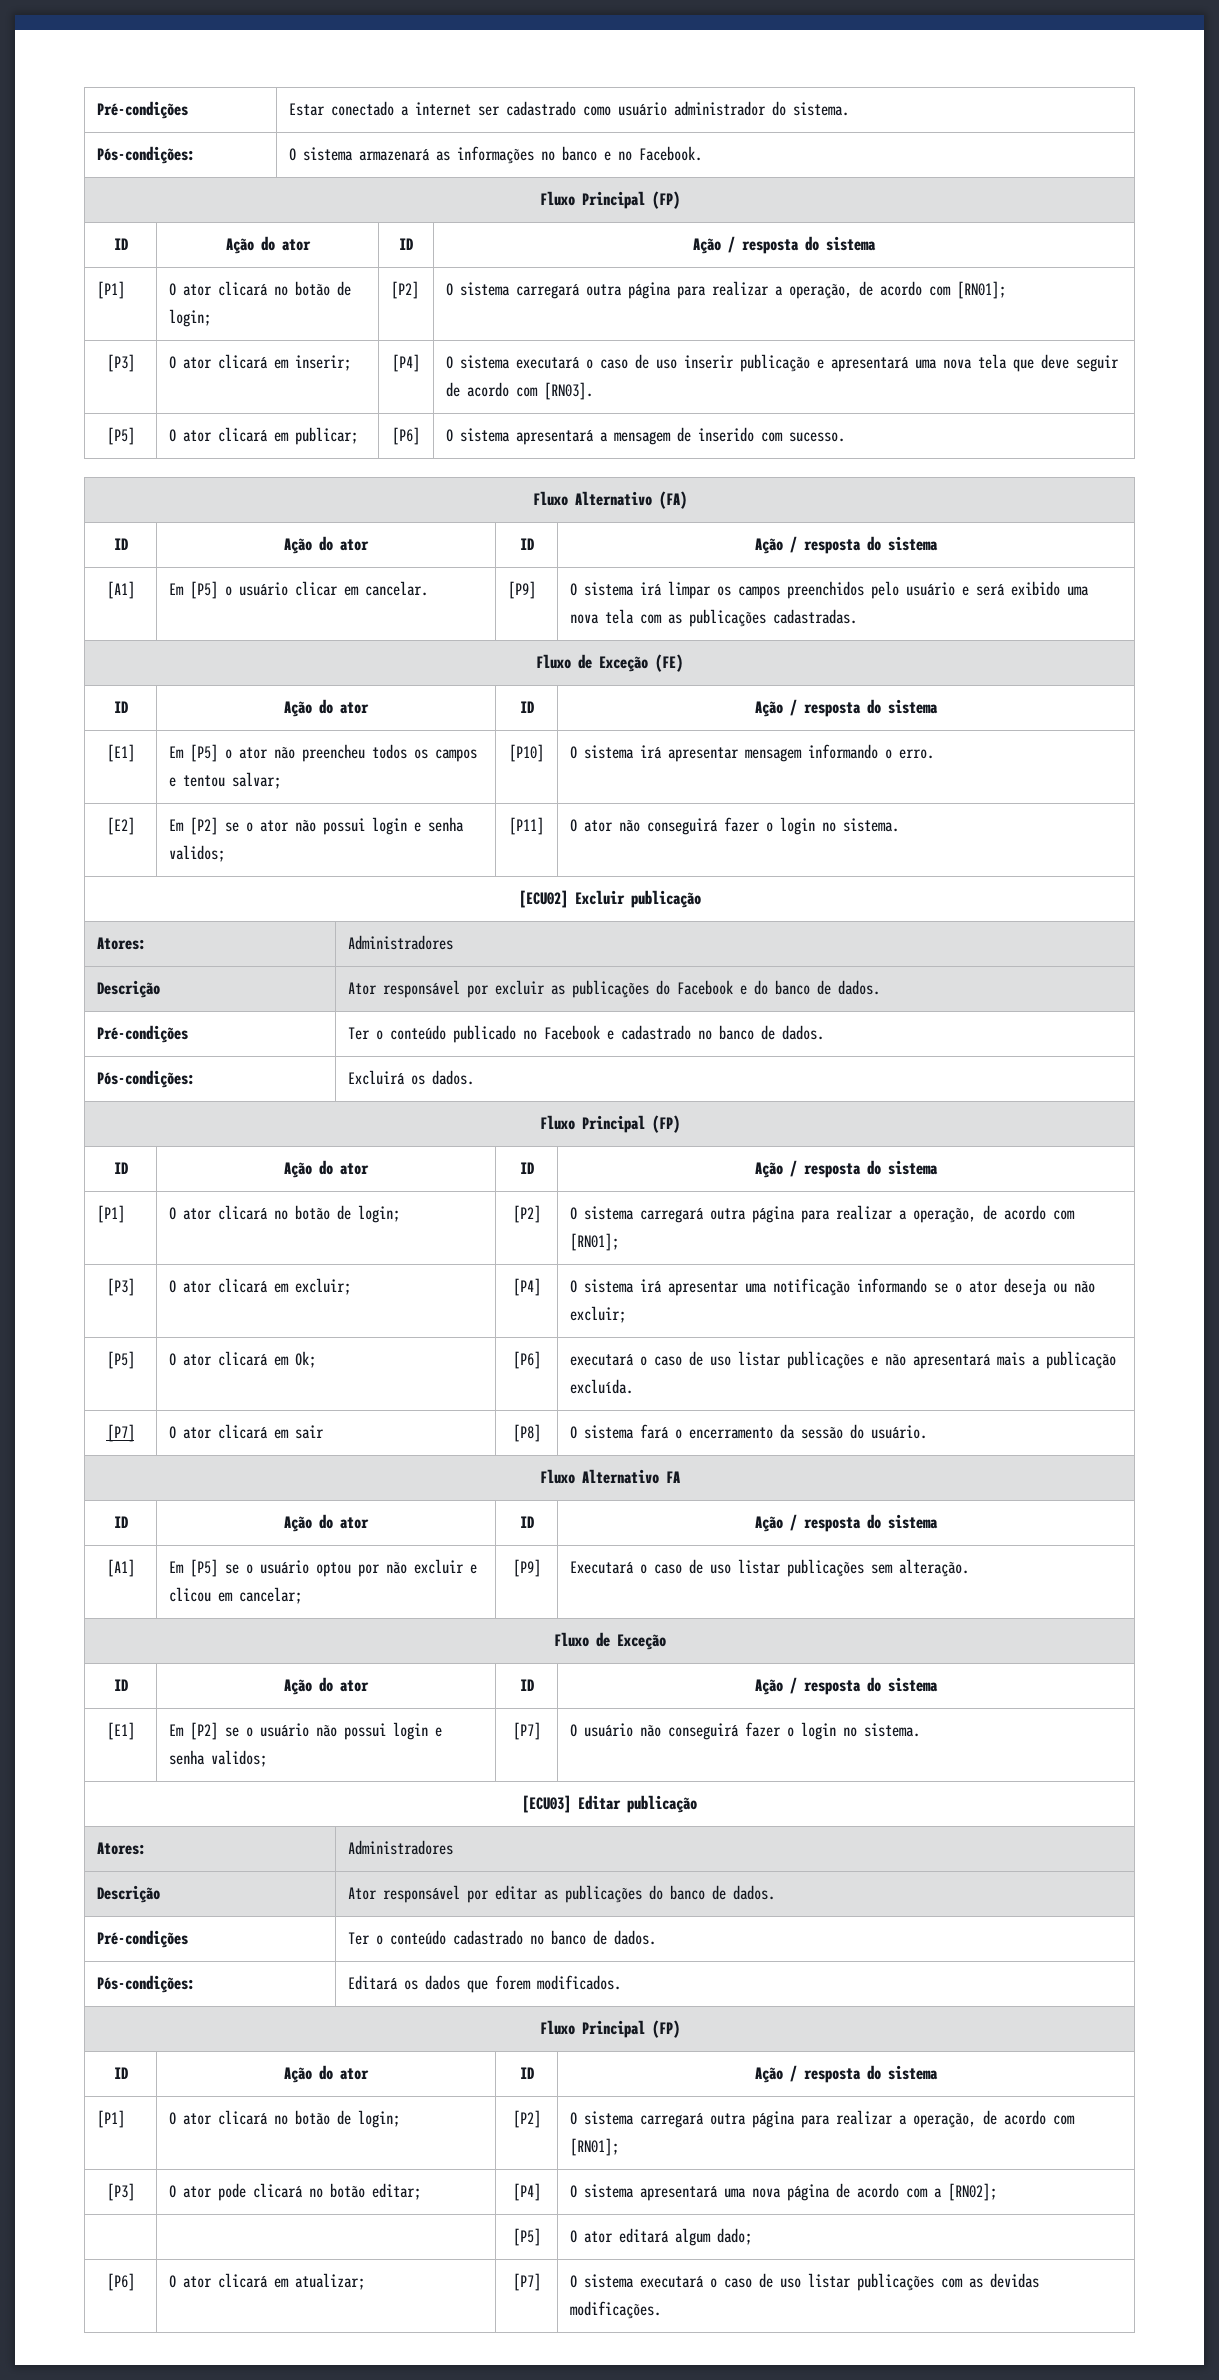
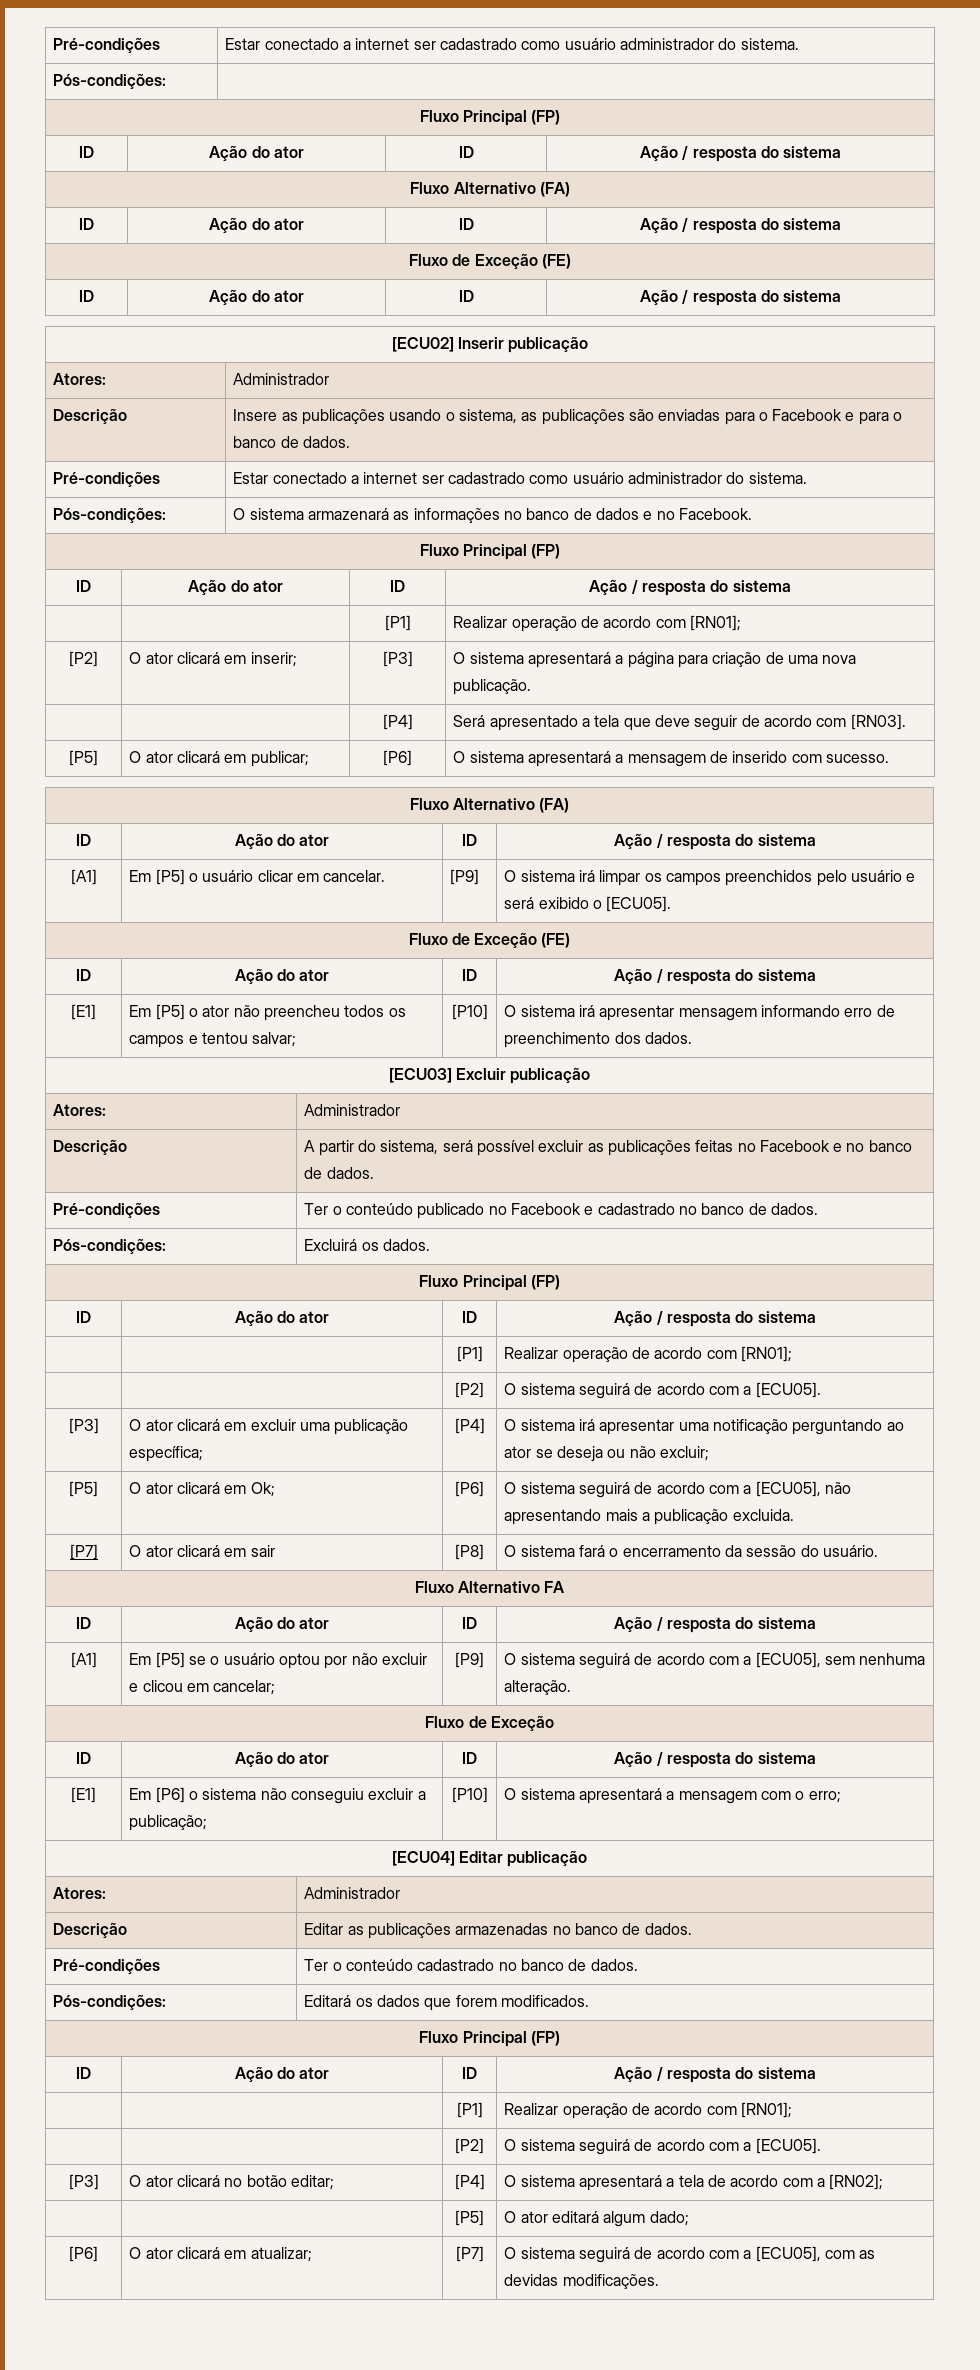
(195, 155) none -> [419,110,561,126] [79,146,94,158] [209,145,304,161] [458,146,474,158] [639,145,842,162] [410,182,570,197] [79,218,94,230] [209,217,304,233] [458,218,474,230] [639,217,842,234] [409,253,571,269] [79,290,94,302] [209,289,304,305] [458,290,474,302] [639,289,842,306] [391,336,589,353] [53,373,107,385] [233,373,330,385] [53,408,128,424] [233,409,903,425] [233,436,350,448] [53,471,161,487] [233,472,807,484] [53,507,167,523] // Fluxo Principal (FP) // ID | Ação do ator | ID | Ação / resposta do sistema // Fluxo Alternativo (FA) // ID | Ação do ator | ID | Ação / resposta do sistema // Fluxo de Exceção (FE) // ID | Ação do ator | ID | Ação / resposta do sistema // [ECU02] Inserir publicação // Atores: | Administrador // Descrição | Insere as publicações usando o sistema, as publicações são enviadas para o Facebook e para o banco de dados. // Pré-condições | Estar conectado a internet ser cadastrado como usuário administrador do sistema. // Pós-condições: |
(597, 153) none -> [573,508,639,520] de dados
[96,281,125,299] [168,281,351,296] [168,309,211,327] [390,281,419,299] [445,281,1006,299] [106,354,135,372] [P1] | O ator clicará no botão de login; | [P2] | O sistema carregará outra página para realizar a operação, de acordo com [RN01]; // [P3] -> [384,615,411,631] [453,615,741,632] [69,651,98,667] | | [P1] | Realizar operação de acordo com [RN01]; // [P2]
[392,354,420,372] [445,354,972,372] [P4] | O sistema executará o caso de uso inserir publicação e apresentará uma nova -> [382,651,413,667] [453,652,857,668] [453,679,532,695] [382,714,413,730] [453,715,590,731] [P3] | O sistema apresentará a página para criação de uma nova publicação. // | | [P4] | Será apresentado a
[1066,586,1089,596] [569,609,857,627] uma nova tela com as publicações cadastradas. -> [592,896,672,912] o [ECU05].
[884,749,934,759] [106,817,135,835] [168,817,464,835] [168,845,225,862] [509,817,544,835] [569,817,899,835] [518,890,568,908] o erro. // [E2] | Em [P2] se o ator não possui login e senha validos; | [P11] | O ator não conseguirá fazer o login no sistema. // [ECU02] -> [844,1005,895,1017] [504,1032,692,1048] [388,1068,452,1083] erro de preenchimento dos dados. // [ECU03]
[347,935,453,950] [96,980,160,998] [347,980,489,998] Administradores // Descrição | Ator responsável por -> [304,1104,401,1116] [53,1139,128,1155] [304,1140,534,1156] Administrador // Descrição | A partir do sistema, será possível
[655,980,768,995] do Facebook e do -> [695,1140,865,1152] feitas no Facebook e no
[96,1205,125,1223] [168,1205,400,1223] [512,1205,541,1223] [569,1205,1075,1223] [569,1233,619,1251] [106,1278,135,1296] [168,1278,351,1295] [P1] | O ator clicará no botão de login; | [P2] | O sistema carregará outra página para realizar a operação, de acordo com [RN01]; // [P3] | O ator clicará em excluir; -> [456,1346,483,1362] [504,1346,792,1363] [455,1382,484,1398] [504,1382,821,1399] [68,1418,99,1434] [129,1419,409,1435] [129,1446,204,1462] | | [P1] | Realizar operação de acordo com [RN01]; // | | [P2] | O sistema seguirá de acordo com a [ECU05]. // [P3] | O ator clicará em excluir uma publicação específica;
[856,1278,998,1293] informando se o ator -> [792,1419,904,1435] [504,1446,553,1458] perguntando ao ator se
[569,1351,991,1369] executará o caso de uso listar publicações e não apresentará -> [504,1481,851,1498] [504,1509,602,1525] O sistema seguirá de acordo com a [ECU05], não apresentando
[569,1379,633,1394] excluída. -> [732,1509,794,1521] excluida.
[569,1559,893,1577] Executará o caso de uso listar publicações sem -> [504,1652,926,1669] O sistema seguirá de acordo com a [ECU05], sem nenhuma
[189,1722,442,1740] [168,1750,267,1767] [512,1722,541,1740] [569,1722,920,1740] [522,1795,571,1813] [P2] se o usuário não possui login e senha validos; | [P7] | O usuário não conseguirá fazer o login no sistema. // [ECU03] -> [155,1787,426,1804] [129,1815,208,1831] [451,1787,488,1803] [504,1788,841,1804] [391,1851,455,1866] [P6] o sistema não conseguiu excluir a publicação; | [P10] | O sistema apresentará a mensagem com o erro; // [ECU04]
[347,1840,453,1855] [96,1885,160,1903] [347,1885,663,1903] Administradores // Descrição | Ator responsável por editar as publicações do -> [304,1887,401,1899] [53,1922,128,1938] [304,1923,571,1939] Administrador // Descrição | Editar as publicações armazenadas no
[96,2110,125,2128] [168,2110,400,2128] [512,2110,541,2128] [569,2110,1075,2128] [569,2138,619,2156] [106,2183,135,2201] [168,2183,246,2201] [P1] | O ator clicará no botão de login; | [P2] | O sistema carregará outra página para realizar a operação, de acordo com [RN01]; // [P3] | O ator pode -> [456,2102,483,2118] [504,2102,792,2119] [455,2138,484,2154] [504,2138,821,2155] [68,2174,99,2190] [129,2175,173,2187] | | [P1] | Realizar operação de acordo com [RN01]; // | | [P2] | O sistema seguirá de acordo com a [ECU05]. // [P3] | O ator
[723,2184,830,2201] uma nova página -> [666,2175,704,2187] a tela
[639,2273,934,2291] executará o caso de uso listar publicações -> [578,2246,821,2263] seguirá de acordo com a [ECU05],

